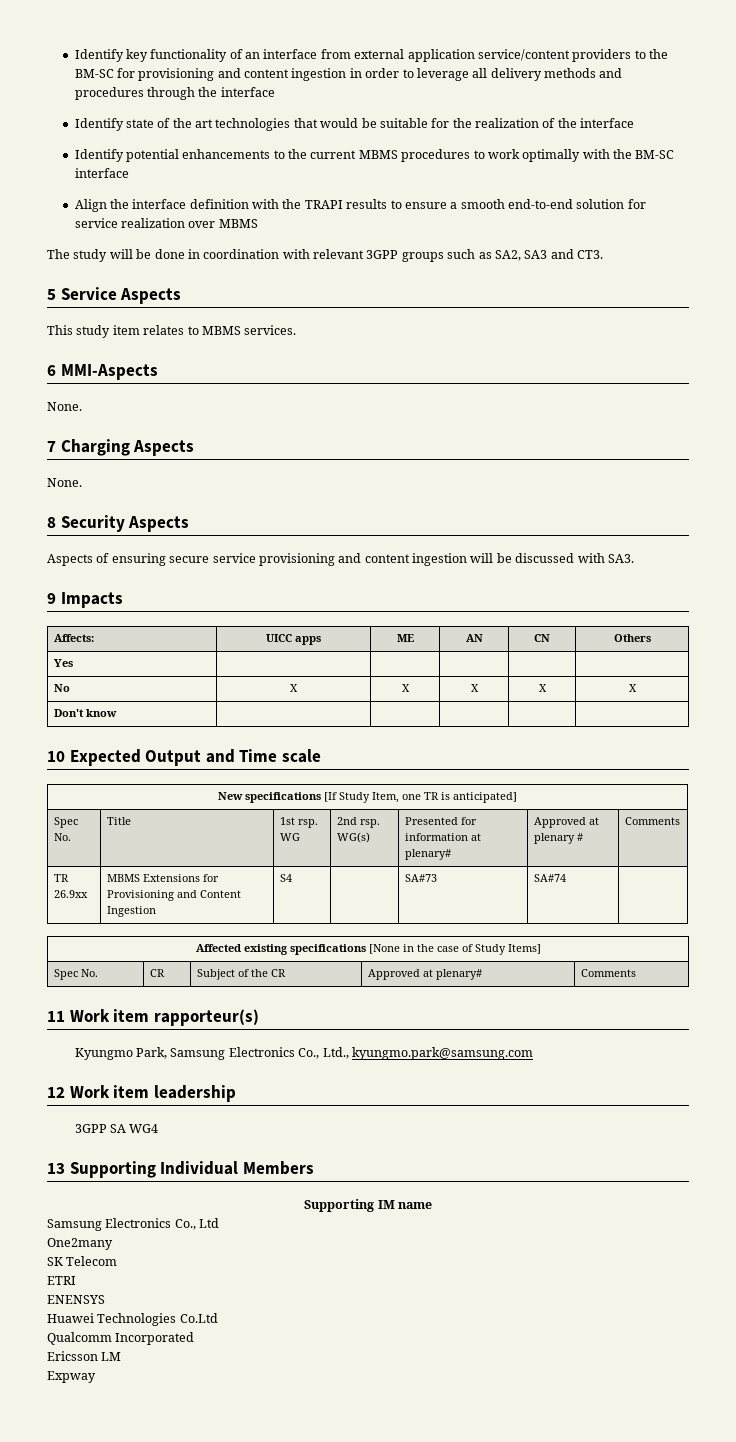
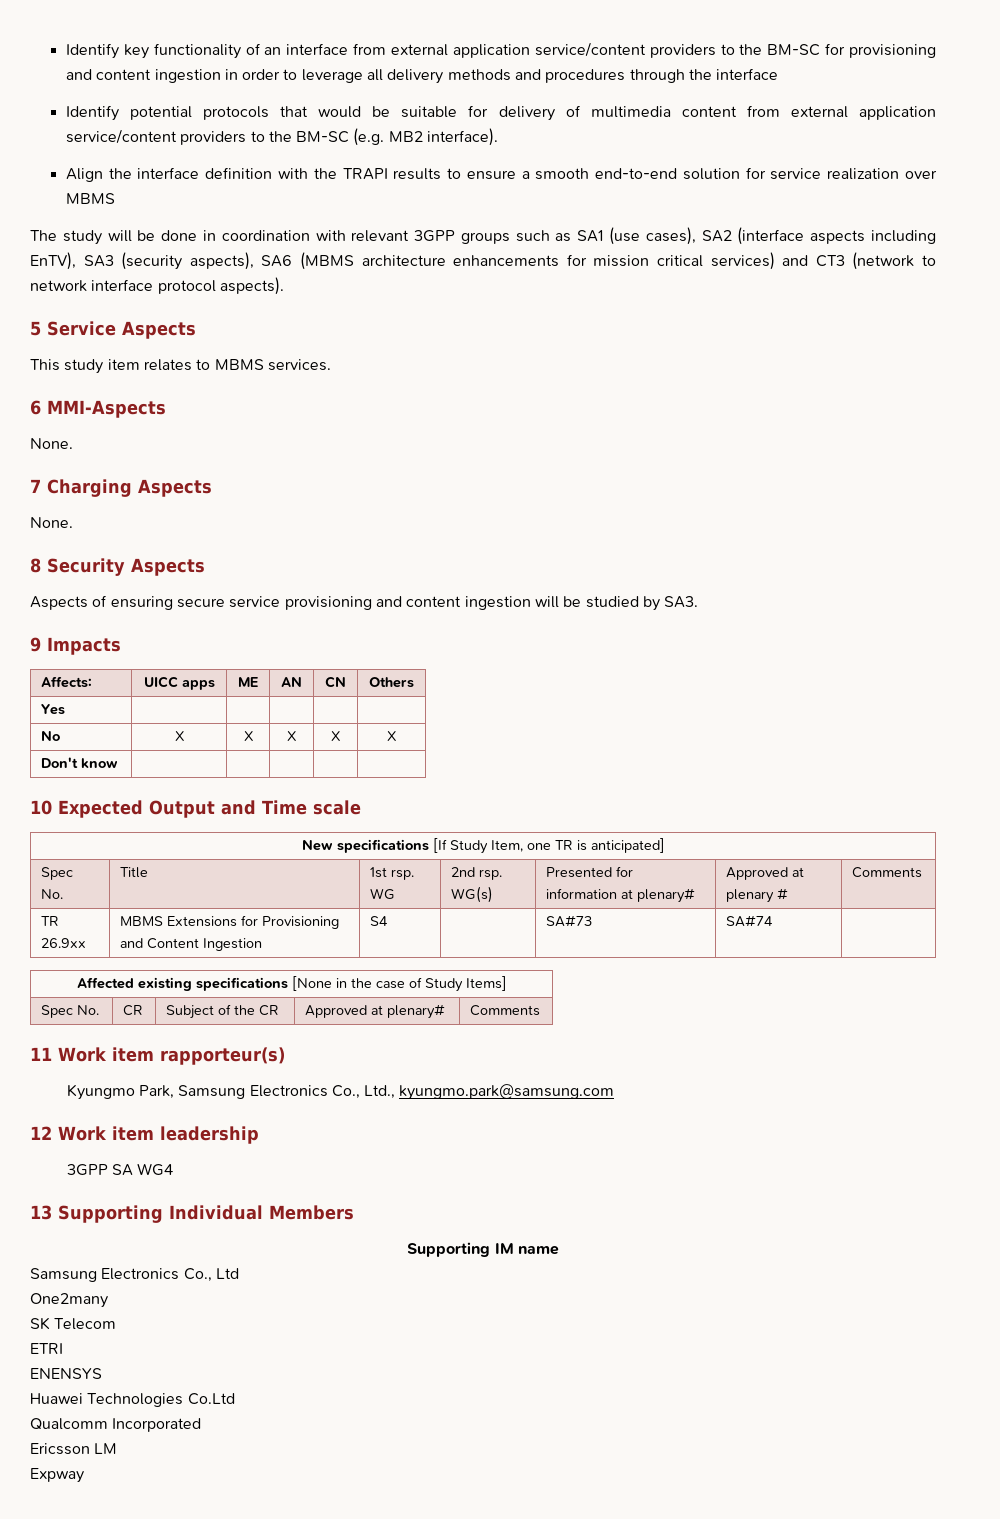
[125,118,291,131] state of the art technologies -> [129,106,270,120] potential protocols
[452,118,635,128] [74,149,675,162] [74,168,129,178] the realization of the interface // Identify potential enhancements to the current MBMS procedures to work optimally with the BM-SC interface -> [498,105,936,121] [65,128,499,146] delivery of multimedia content from external application service/content providers to the BM-SC (e.g. MB2 interface).
[494,249,603,261] SA2, SA3 and CT3. -> [577,227,936,245] [30,252,937,270] [30,277,284,295] SA1 (use cases), SA2 (interface aspects including EnTV), SA3 (security aspects), SA6 (MBMS architecture enhancements for mission critical services) and CT3 (network to network interface protocol aspects).
[515,553,605,563] discussed with -> [585,596,660,611] studied by

